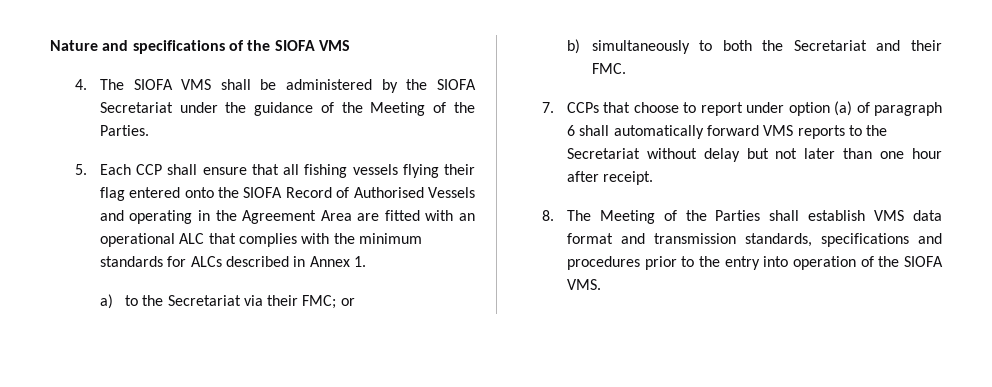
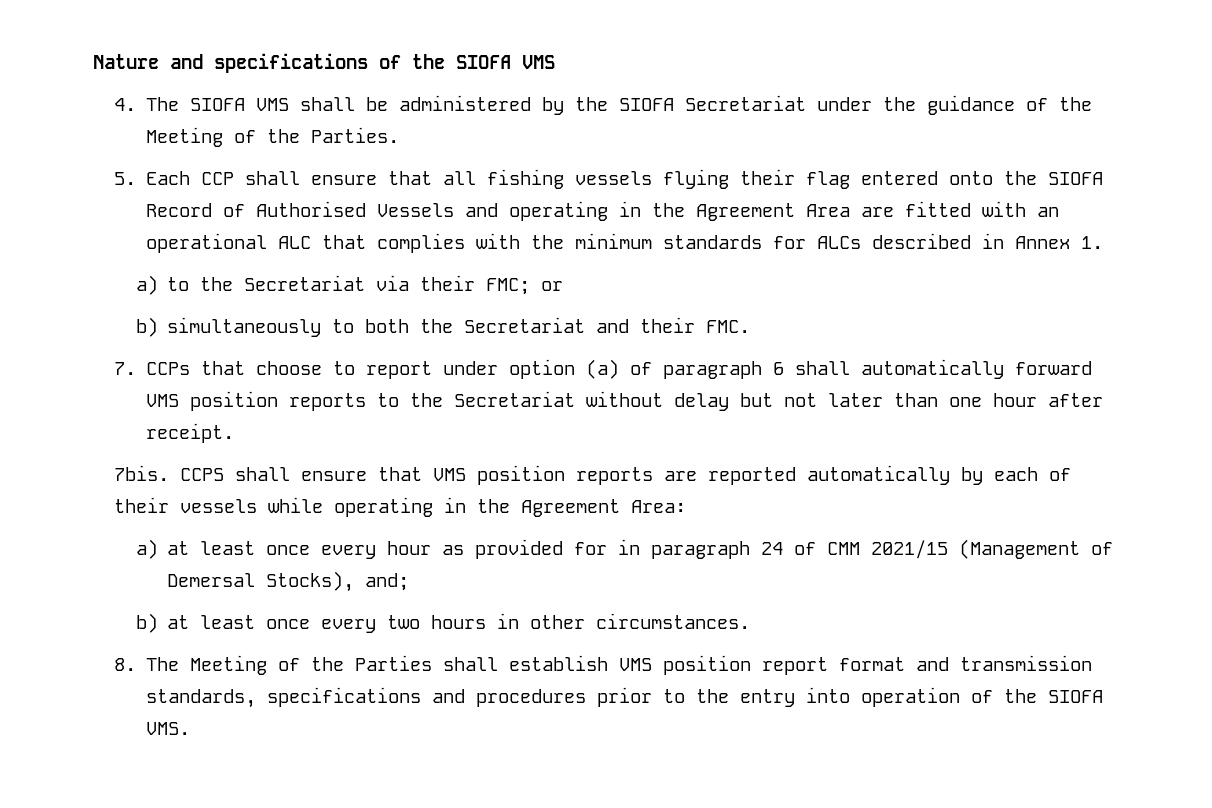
(794, 130) none -> [189,391,278,411] position
(654, 178) none -> [114,465,1072,485] [114,497,687,517] [135,539,1113,559] [166,571,409,592] [135,613,750,633] // 7bis. CCPS shall ensure that VMS position reports are reported automatically by each of their vessels while operating in the Agreement Area: // a) at least once every hour as provided for in paragraph 24 of CMM 2021/15 (Management of Demersal Stocks), and; // b) at least once every two hours in other circumstances.
[913,210,942,221] data -> [662,655,828,675] position report

